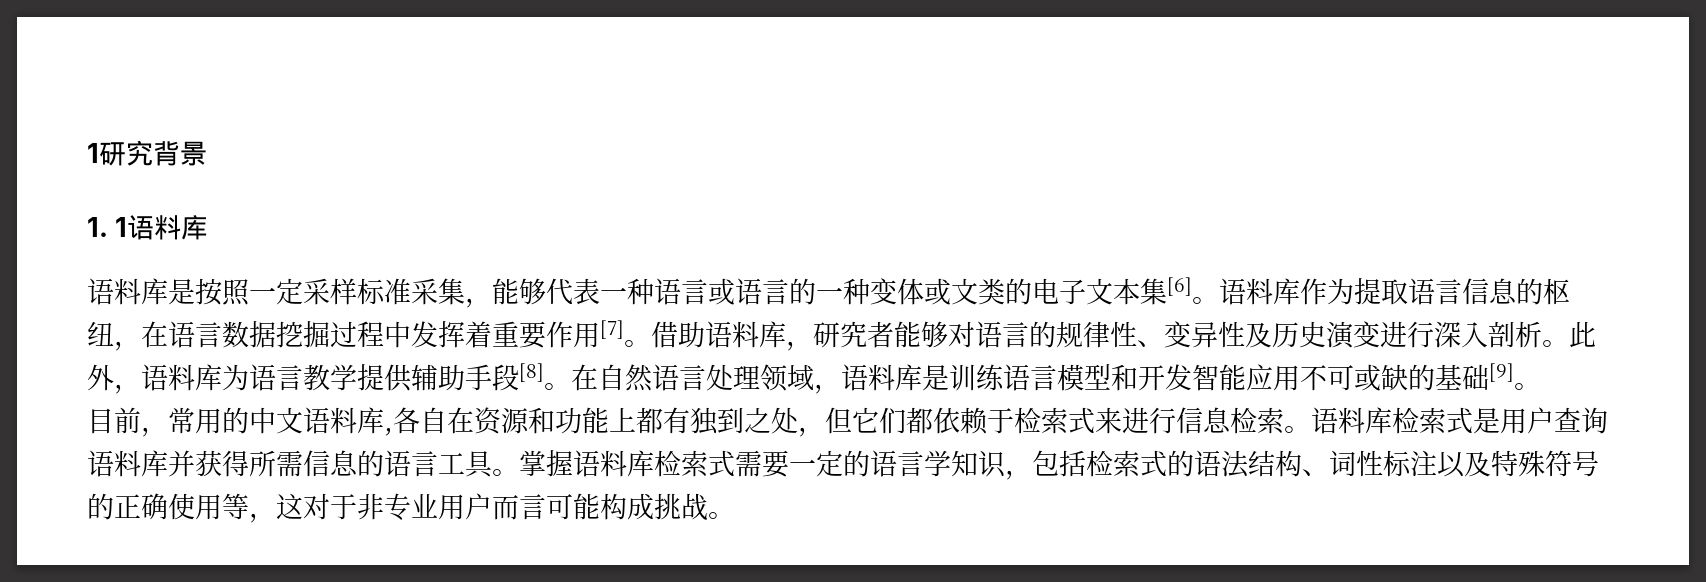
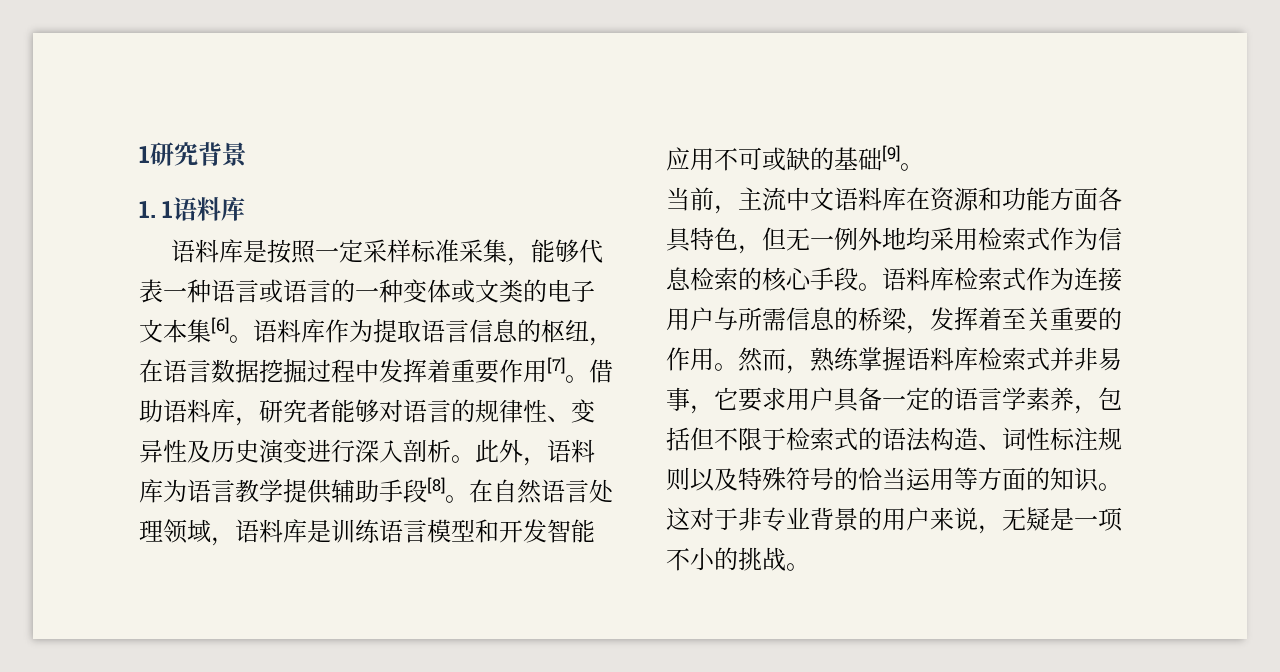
[87,407,249,437] 目前，常用的 -> [666,187,786,214] 当前，主流
[384,407,447,436] ,各自 -> (906, 199) none
[609,407,1608,437] [87,450,1086,480] 上都有独到之处，但它们都依赖于检索式来进行信息检索。语料库检索式是用户查询语料库并获得所需信息的语言工具。掌握语料库检索式需要一定的语言学知识，包括 -> [1050,187,1122,211] [666,227,1122,254] [666,267,1122,292] [666,307,1122,334] [666,347,1122,374] [666,387,1122,414] [666,427,786,451] 方面各具特色，但无一例外地均采用检索式作为信息检索的核心手段。语料库检索式作为连接用户与所需信息的桥梁，发挥着至关重要的作用。然而，熟练掌握语料库检索式并非易事，它要求用户具备一定的语言学素养，包括但不限于
[1248,450,1302,477] 结构 -> [930,427,978,451] 构造
(1437, 463) none -> [1098,427,1122,451] [666,467,690,491] 规则
[114,493,654,523] 正确使用等，这对于非专业用户而言可能构成 -> [858,467,1122,492] [666,507,1123,534] [666,547,738,571] 恰当运用等方面的知识。这对于非专业背景的用户来说，无疑是一项不小的

